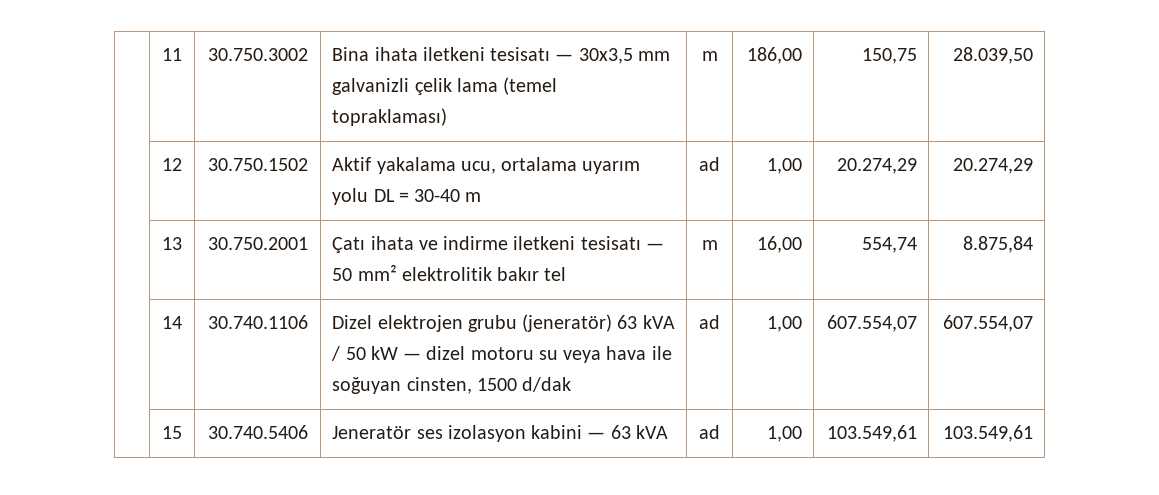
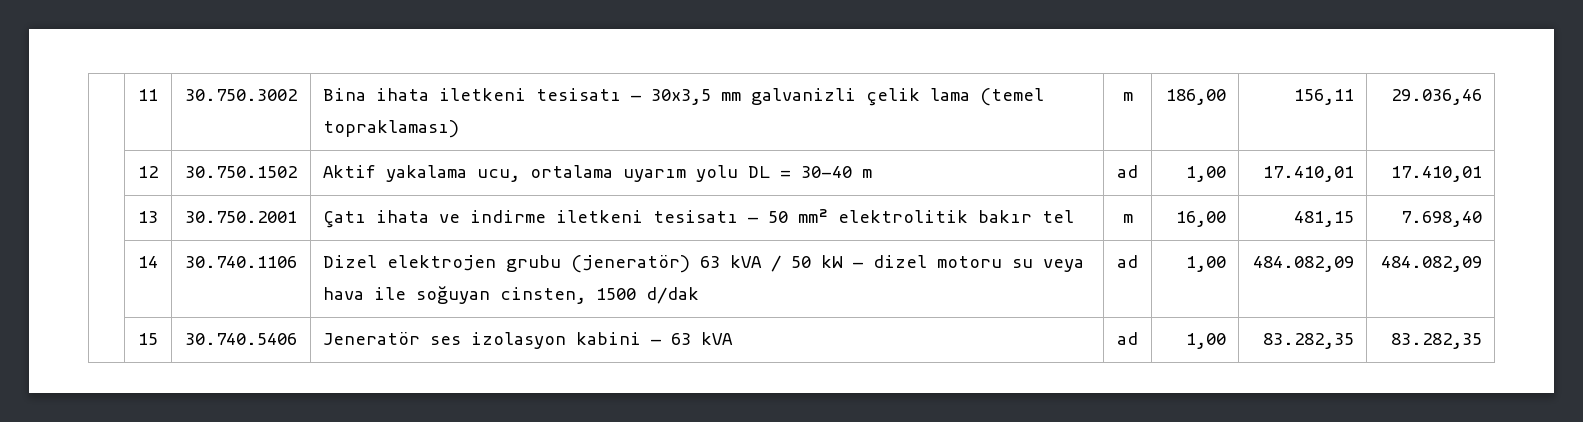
[861,48,917,64] [952,47,1033,64] 150,75 | 28.039,50 -> [1294,89,1355,105] [1391,89,1483,105] 156,11 | 29.036,46
[836,158,917,174] [952,158,1033,174] 20.274,29 | 20.274,29 -> [1263,166,1355,182] [1391,166,1483,182] 17.410,01 | 17.410,01
[861,237,917,253] [962,236,1033,253] 554,74 | 8.875,84 -> [1294,211,1355,227] [1401,211,1483,227] 481,15 | 7.698,40
[826,315,917,332] [942,315,1033,332] 607.554,07 | 607.554,07 -> [1253,256,1355,272] [1381,256,1483,272] 484.082,09 | 484.082,09
[826,425,917,442] [942,425,1033,442] 103.549,61 | 103.549,61 -> [1263,333,1355,349] [1391,333,1483,349] 83.282,35 | 83.282,35

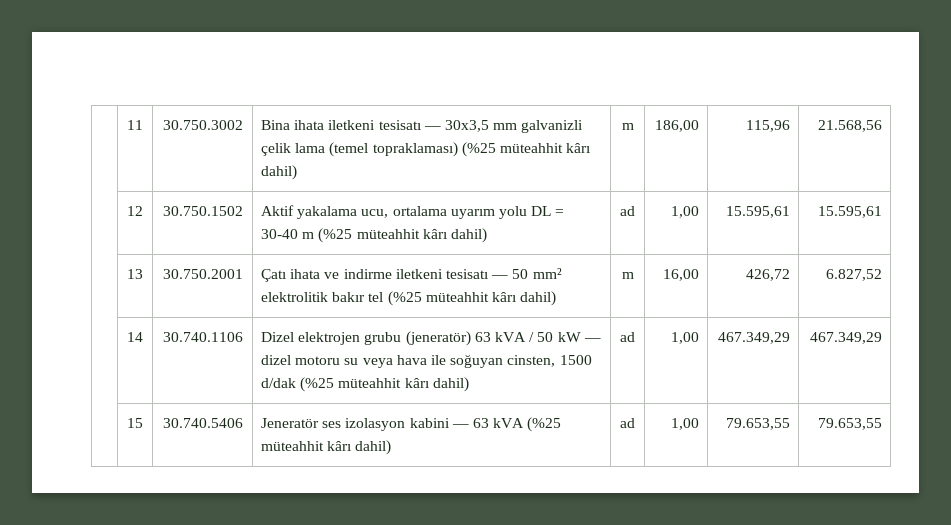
(459, 129) none -> [461,142,592,157] [261,165,298,180] (%25 müteahhit kârı dahil)
[1294,89,1355,105] [1391,89,1483,105] 156,11 | 29.036,46 -> [745,120,790,132] [817,120,882,132] 115,96 | 21.568,56
[1117,165,1138,178] [1186,166,1227,182] [1263,166,1355,182] [1391,166,1483,182] | ad | 1,00 | 17.410,01 | 17.410,01 -> [318,228,488,243] [620,206,635,216] [670,206,699,218] [725,206,790,218] [817,206,882,218] (%25 müteahhit kârı dahil) | ad | 1,00 | 15.595,61 | 15.595,61
(1074, 216) none -> [387,291,557,306] (%25 müteahhit kârı dahil)
[1294,211,1355,227] [1401,211,1483,227] 481,15 | 7.698,40 -> [745,269,790,281] [825,269,882,281] 426,72 | 6.827,52
[1117,255,1138,268] [1186,256,1227,272] [1253,256,1355,272] [1381,256,1483,272] | ad | 1,00 | 484.082,09 | 484.082,09 -> [300,377,469,392] [620,332,635,342] [670,332,699,344] [717,332,790,344] [809,332,882,344] (%25 müteahhit kârı dahil) | ad | 1,00 | 467.349,29 | 467.349,29
[1117,332,1138,345] [1186,333,1227,349] [1263,333,1355,349] [1391,333,1483,349] | ad | 1,00 | 83.282,35 | 83.282,35 -> [527,417,562,432] [261,440,392,455] [620,418,635,428] [670,418,699,430] [725,418,790,430] [817,418,882,430] (%25 müteahhit kârı dahil) | ad | 1,00 | 79.653,55 | 79.653,55

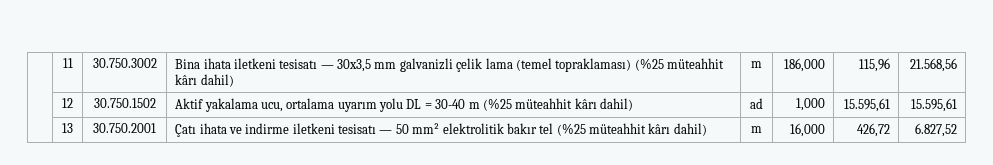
[654,120,699,132] 186,00 -> [783,58,825,72] 186,000
[670,206,699,218] 1,00 -> [795,98,825,111] 1,000
[662,269,699,281] 16,00 -> [789,123,825,137] 16,000
[127,332,143,342] [162,332,243,342] [261,331,601,346] [261,354,592,368] [261,377,469,392] [620,332,635,342] [670,332,699,344] [717,332,790,344] [809,332,882,344] [127,418,143,428] [162,418,243,428] [261,417,562,432] [261,440,392,455] [620,418,635,428] [670,418,699,430] [725,418,790,430] [817,418,882,430] // | 14 | 30.740.1106 | Dizel elektrojen grubu (jeneratör) 63 kVA / 50 kW — dizel motoru su veya hava ile soğuyan cinsten, 1500 d/dak (%25 müteahhit kârı dahil) | ad | 1,00 | 467.349,29 | 467.349,29 // | 15 | 30.740.5406 | Jeneratör ses izolasyon kabini — 63 kVA (%25 müteahhit kârı dahil) | ad | 1,00 | 79.653,55 | 79.653,55 -> (957, 130) none

